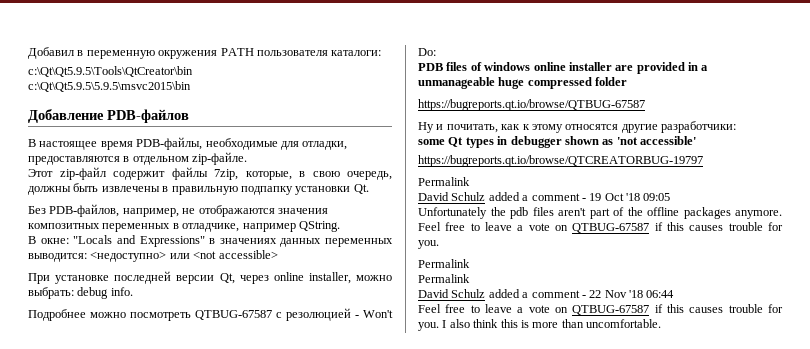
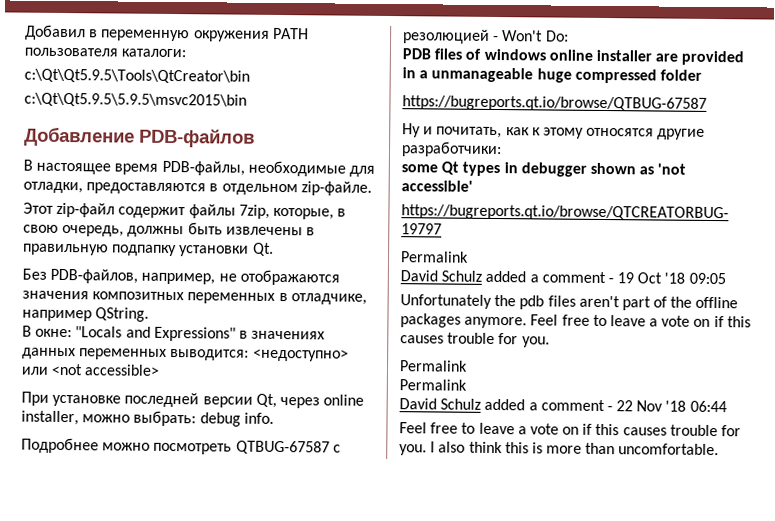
[572,223,650,233] QTBUG-67587 -> (711, 322) none
[572,305,650,315] QTBUG-67587 -> (580, 430) none

